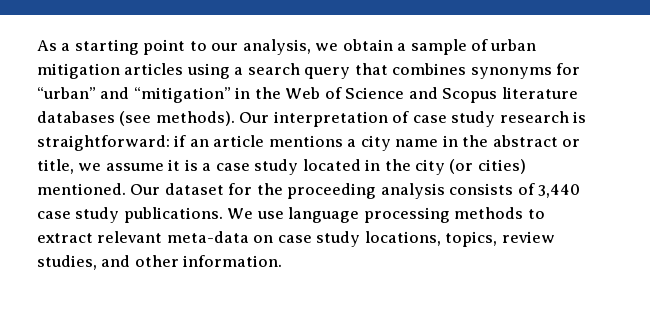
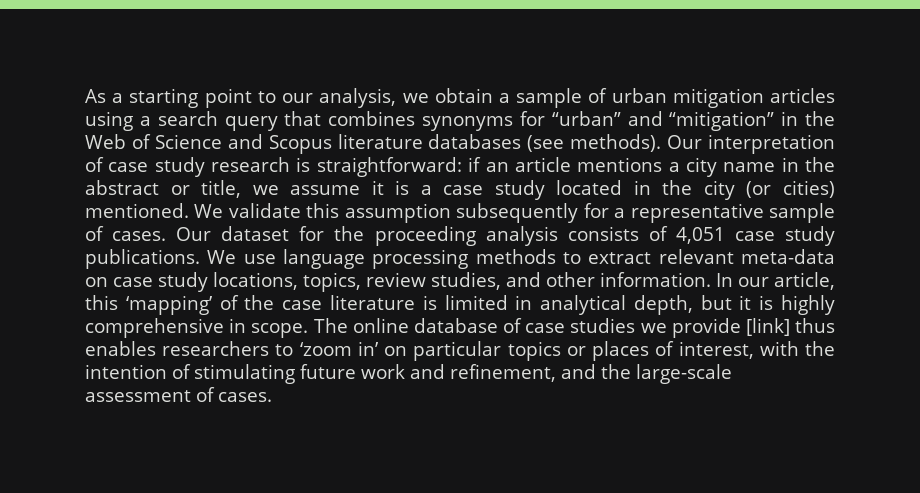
(126, 189) none -> [194,203,836,223] [85,226,167,241] We validate this assumption subsequently for a representative sample of cases.
[538,184,581,198] 3,440 -> [675,227,725,244] 4,051
(283, 261) none -> [716,272,835,290] [85,295,836,315] [85,318,835,338] [85,341,836,361] [85,364,732,384] [85,387,272,402] In our article, this ‘mapping’ of the case literature is limited in analytical depth, but it is highly comprehensive in scope. The online database of case studies we provide [link] thus enables researchers to ‘zoom in’ on particular topics or places of interest, with the intention of stimulating future work and refinement, and the large-scale assessment of cases.

